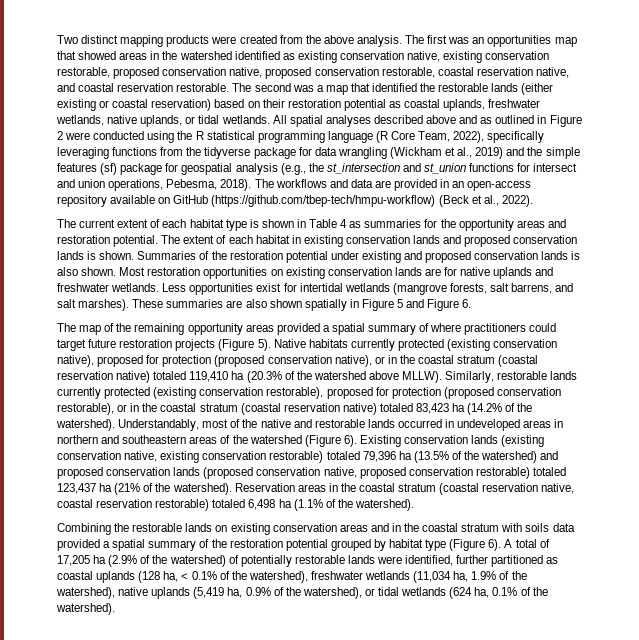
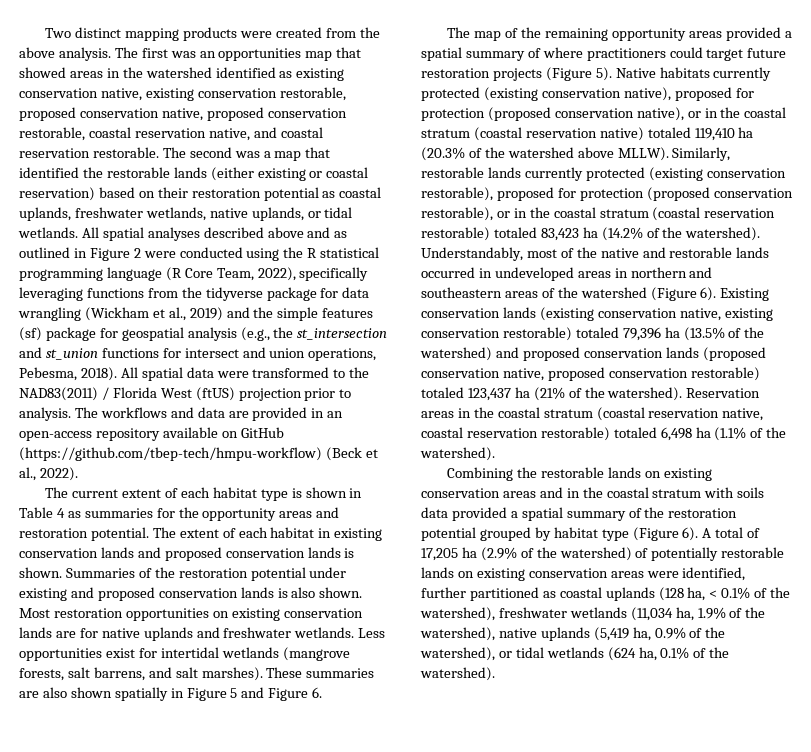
(252, 185) none -> [120,367,370,381] [19,387,352,401] [19,407,71,421] All spatial data were transformed to the NAD83(2011) / Florida West (ftUS) projection prior to analysis.
[342,403,377,415] native) -> [421,227,490,241] restorable)
(375, 559) none -> [457,568,644,581] on existing conservation areas

